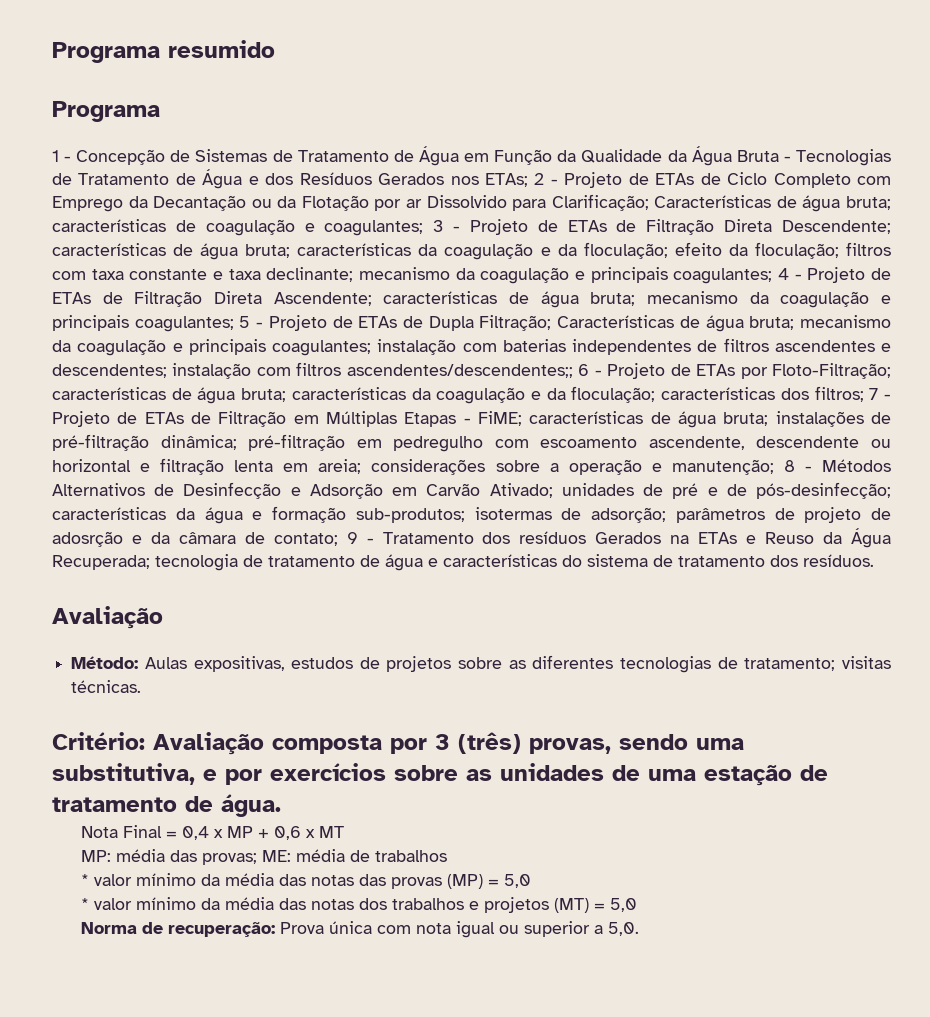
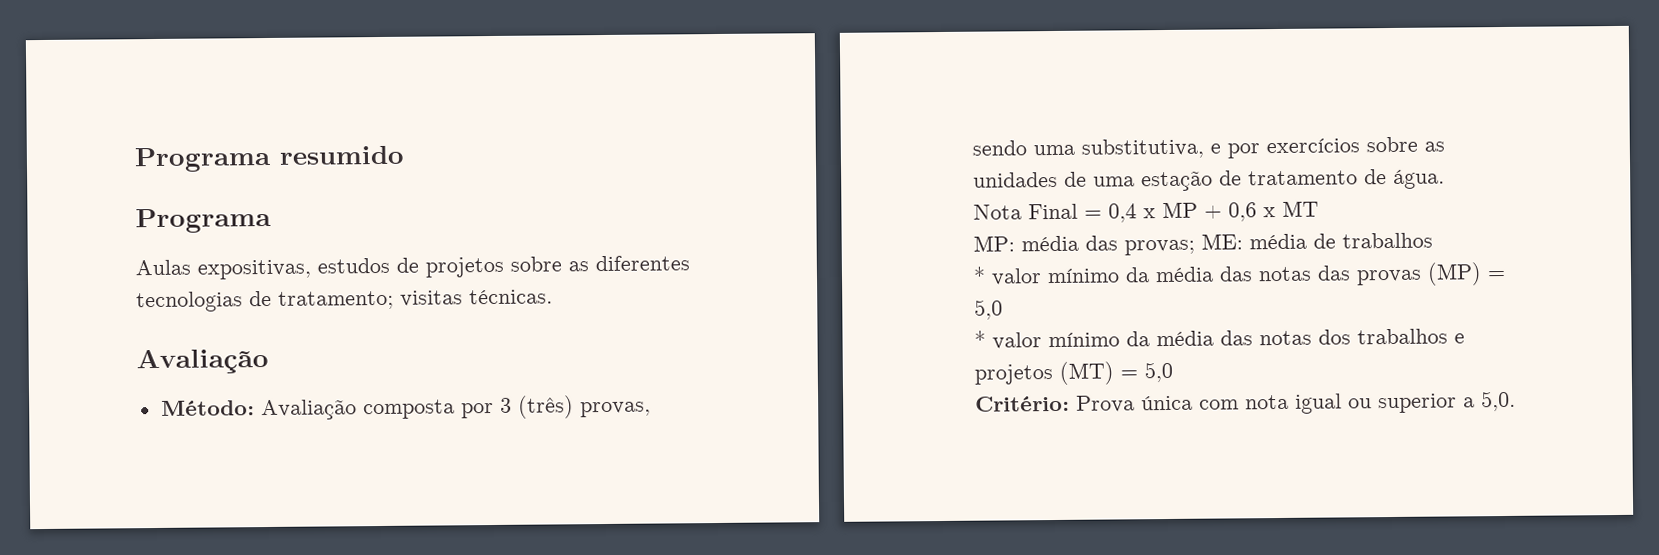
[52,146,892,166] [52,169,892,189] [52,194,891,212] [52,219,891,236] [52,242,892,260] [52,267,891,284] [52,291,891,308] [52,315,891,332] [52,338,891,356] [52,362,892,379] [52,386,891,404] [52,411,892,428] [52,434,891,452] [52,458,891,475] [52,482,892,499] [52,506,891,524] [52,528,892,548] [52,554,874,571] [52,606,163,629] [71,656,139,669] 1 - Concepção de Sistemas de Tratamento de Água em Função da Qualidade da Água Bruta - Tecnologias de Tratamento de Água e dos Resíduos Gerados nos ETAs; 2 - Projeto de ETAs de Ciclo Completo com Emprego da Decantação ou da Flotação por ar Dissolvido para Clarificação; Características de água bruta; características de coagulação e coagulantes; 3 - Projeto de ETAs de Filtração Direta Descendente; características de água bruta; características da coagulação e da floculação; efeito da floculação; filtros com taxa constante e taxa declinante; mecanismo da coagulação e principais coagulantes; 4 - Projeto de ETAs de Filtração Direta Ascendente; características de água bruta; mecanismo da coagulação e principais coagulantes; 5 - Projeto de ETAs de Dupla Filtração; Características de água bruta; mecanismo da coagulação e principais coagulantes; instalação com baterias independentes de filtros ascendentes e descendentes; instalação com filtros ascendentes/descendentes;; 6 - Projeto de ETAs por Floto-Filtração; características de água bruta; características da coagulação e da floculação; características dos filtros; 7 - Projeto de ETAs de Filtração em Múltiplas Etapas - FiME; características de água bruta; instalações de pré-filtração dinâmica; pré-filtração em pedregulho com escoamento ascendente, descendente ou horizontal e filtração lenta em areia; considerações sobre a operação e manutenção; 8 - Métodos Alternativos de Desinfecção e Adsorção em Carvão Ativado; unidades de pré e de pós-desinfecção; características da água e formação sub-produtos; isotermas de adsorção; parâmetros de projeto de adosrção e da câmara de contato; 9 - Tratamento dos resíduos Gerados na ETAs e Reuso da Água Recuperada; tecnologia de tratamento de água e características do sistema de tratamento dos resíduos. // Avaliação // Método: -> (272, 220) none
[52,732,145,750] Critério: -> [136,347,269,375] [160,400,255,416] Avaliação // Método:
[81,922,276,937] Norma de recuperação: -> [975,395,1071,412] Critério:

